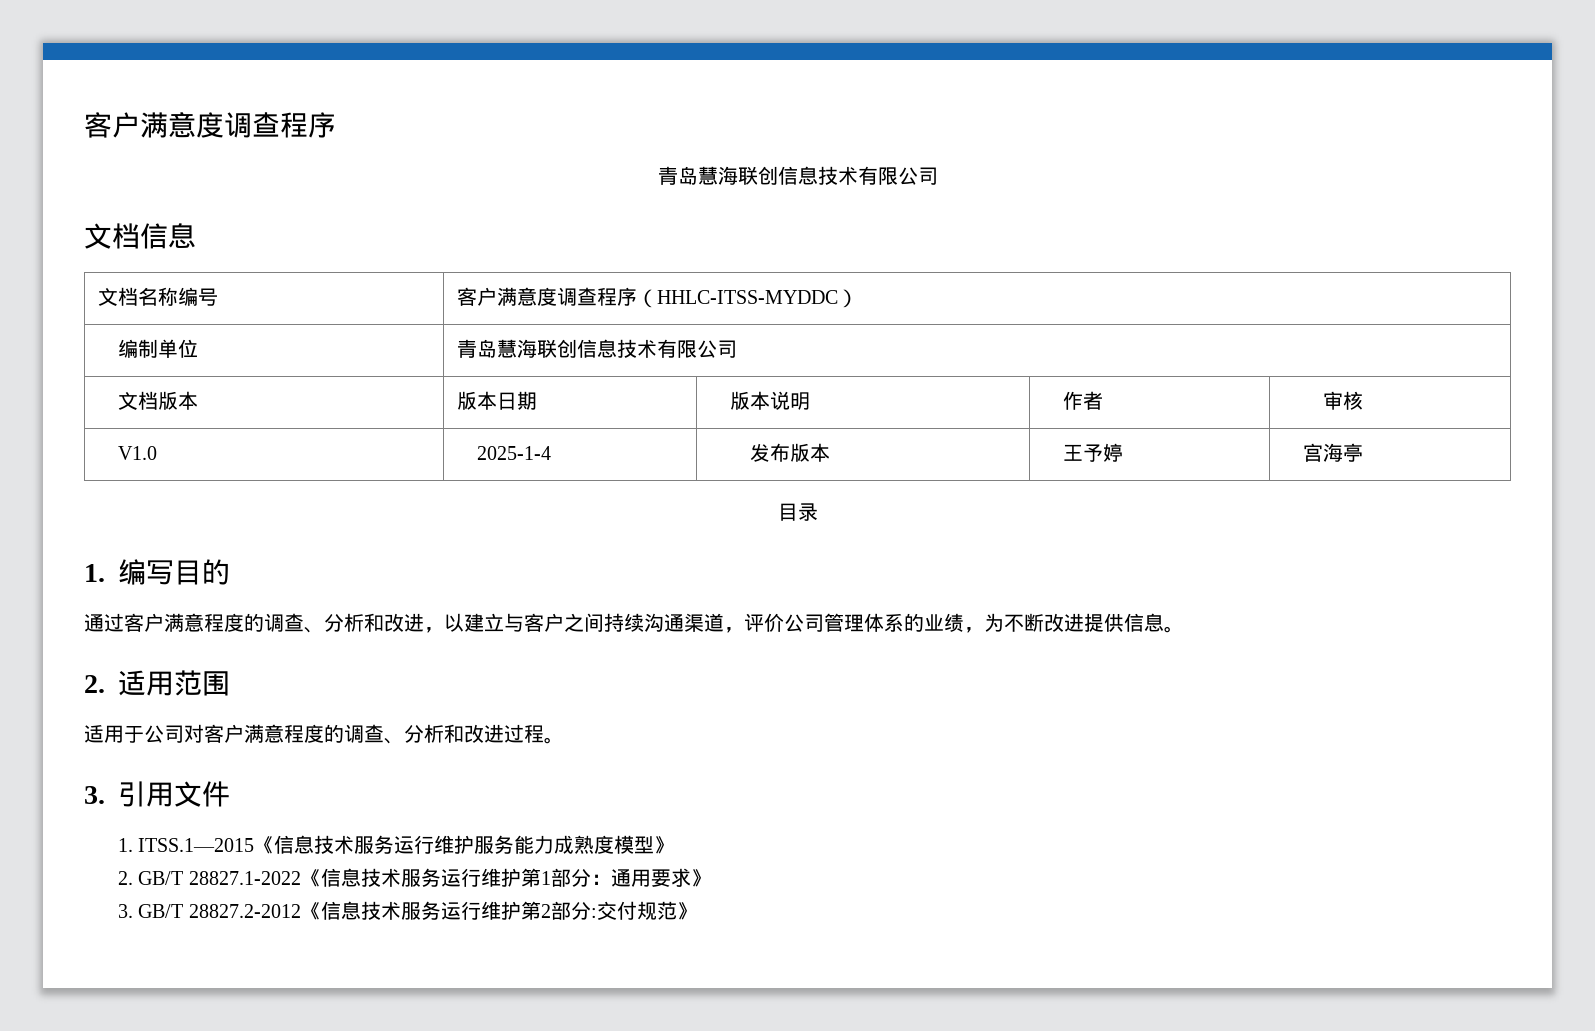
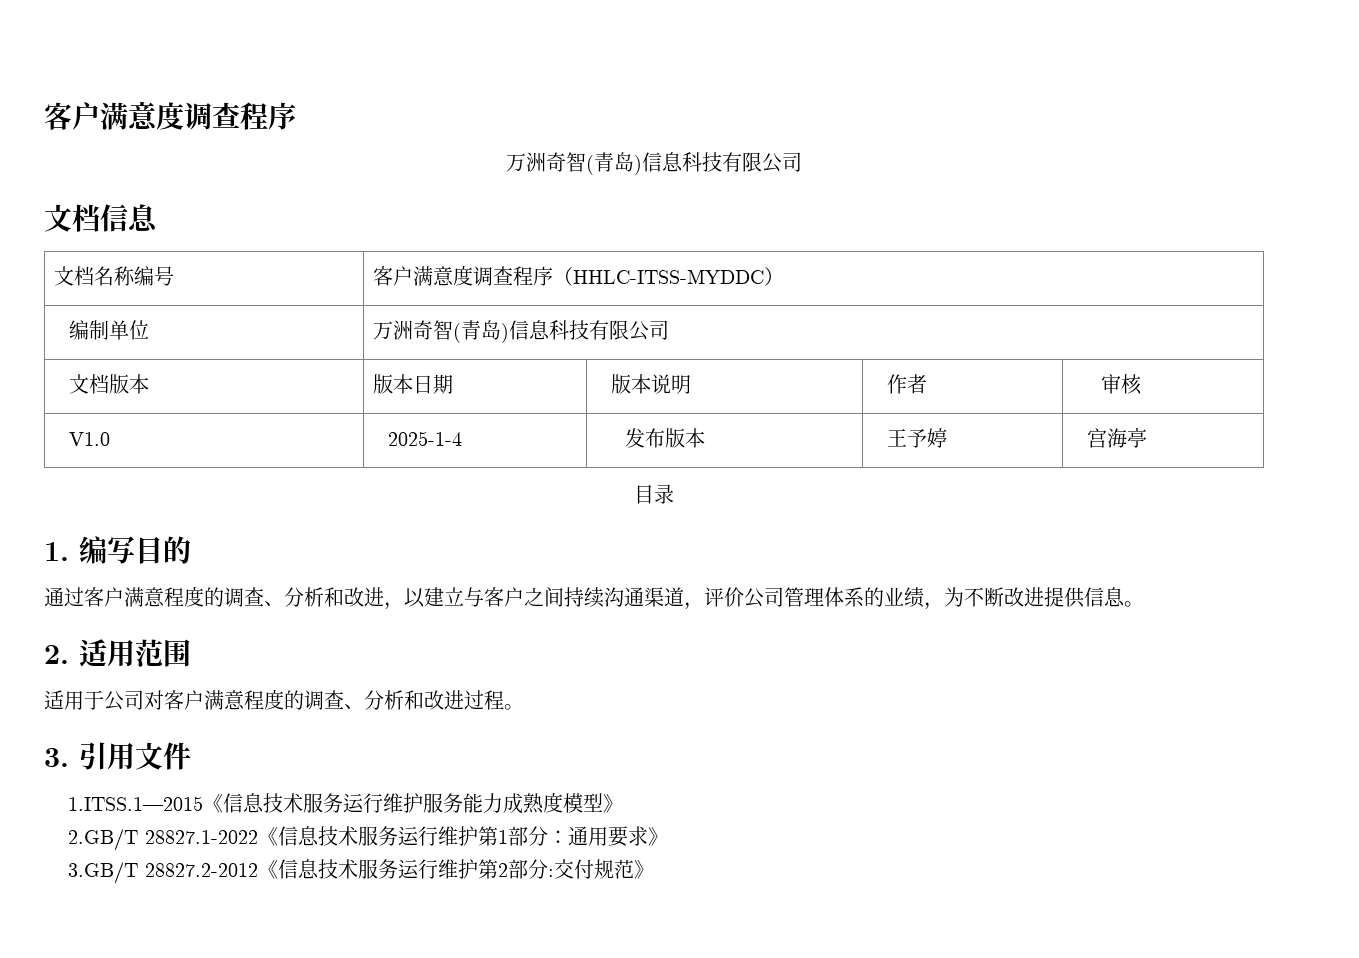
[657,166,858,185] 青岛慧海联创信息技术 -> [506,152,722,175] 万洲奇智(青岛)信息科技
[456,339,657,358] 青岛慧海联创信息技术 -> [372,320,589,343] 万洲奇智(青岛)信息科技
[117,838,255,852] 1. ITSS.1—2015 -> [68,796,204,811] 1.ITSS.1—2015
[117,871,184,885] 2. GB/T -> [68,829,139,851] 2.GB/T
[117,904,184,918] 3. GB/T -> [68,862,139,884] 3.GB/T

